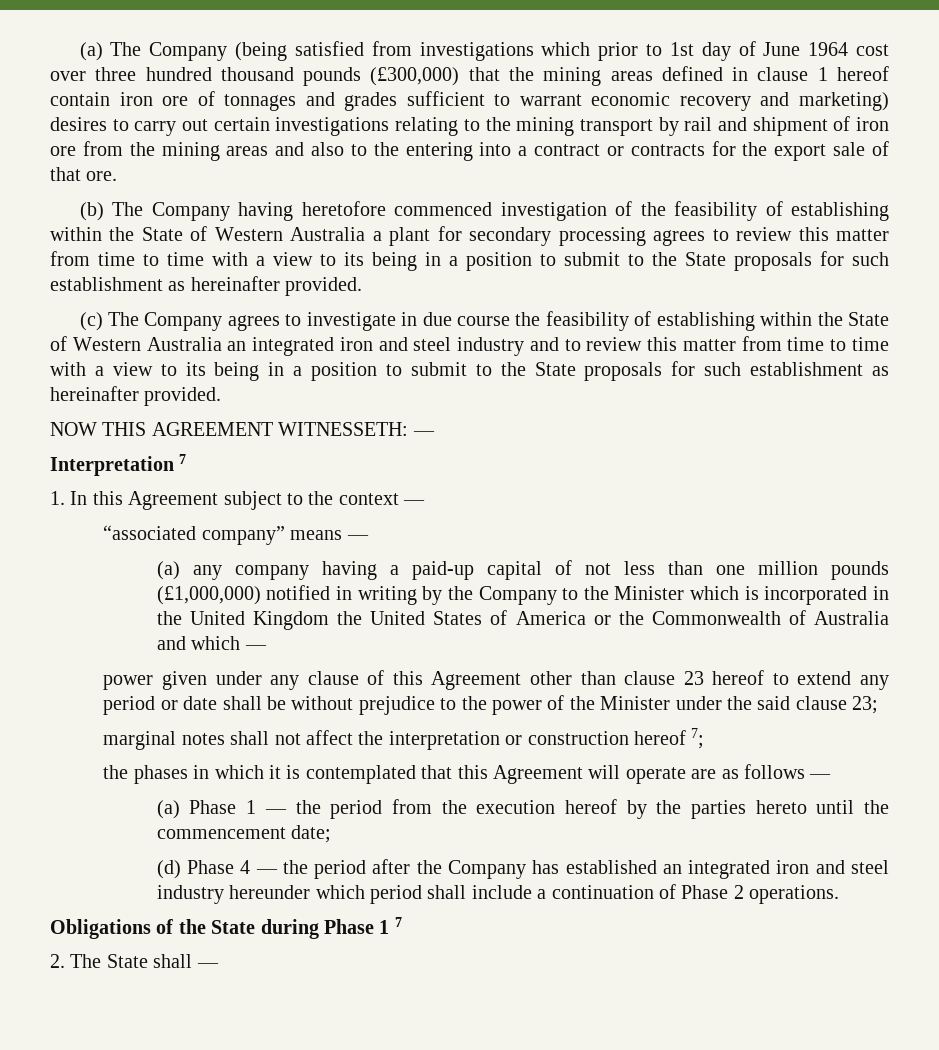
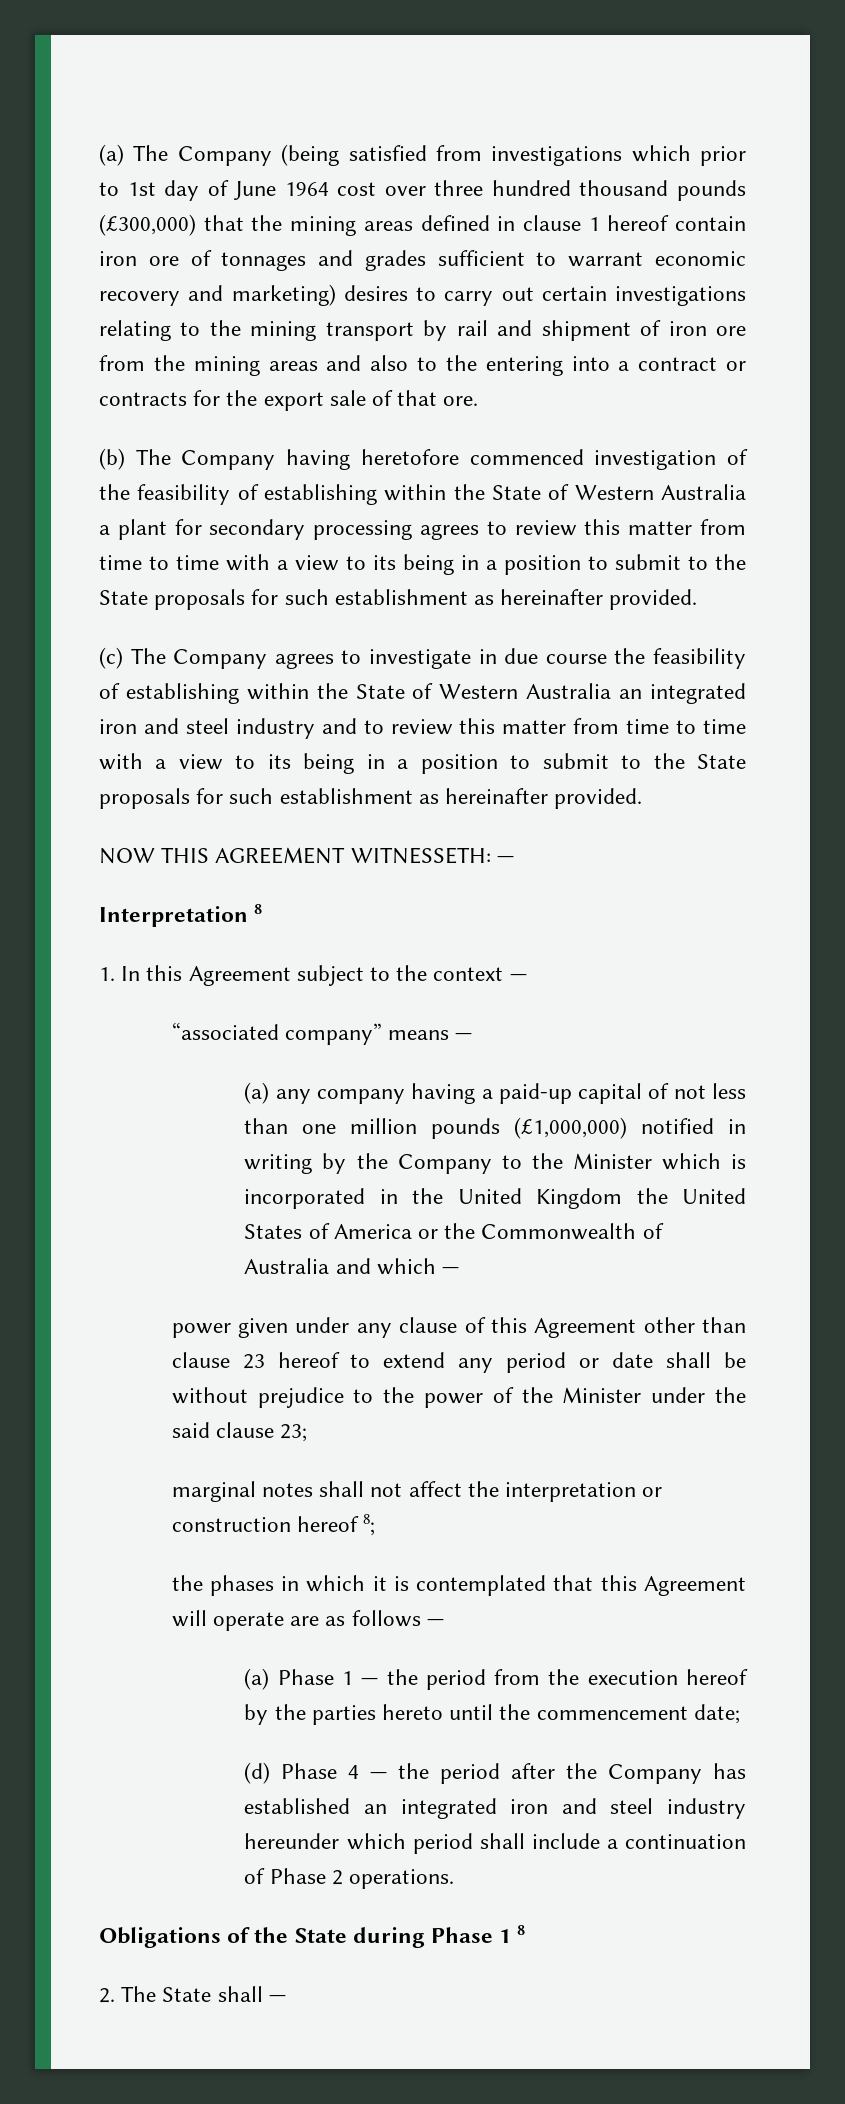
[179,454,187,464] 7 -> [254,904,263,914] 8
[691,728,705,749] 7; -> [363,1514,376,1536] 8;
[394,917,402,927] 7 -> [517,1925,526,1935] 8

